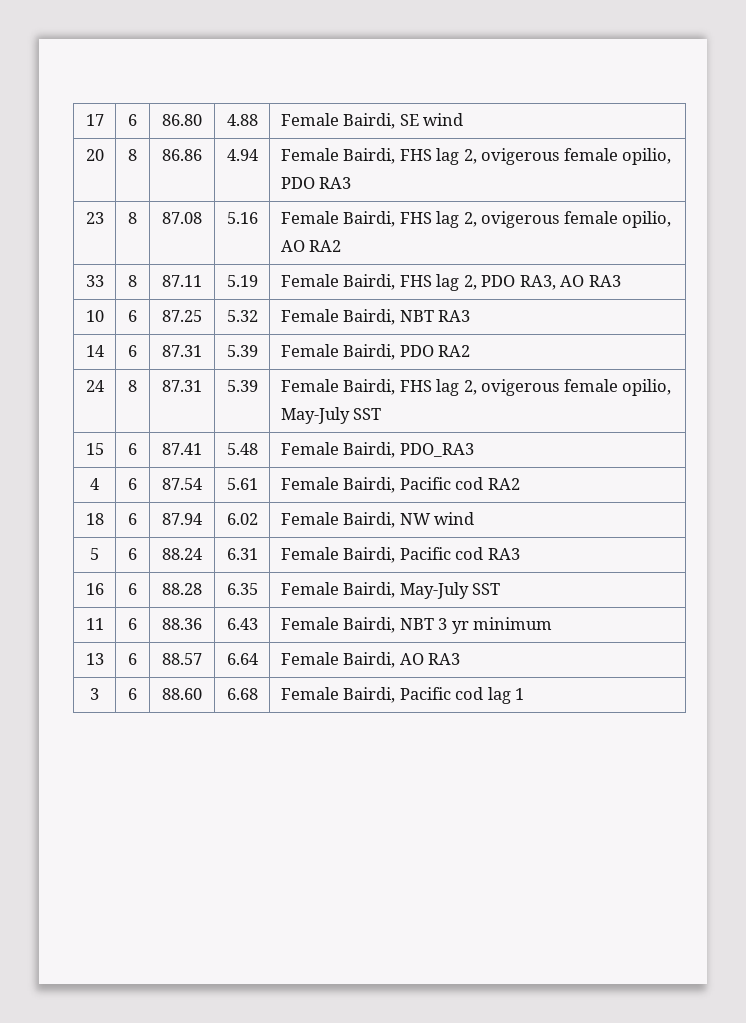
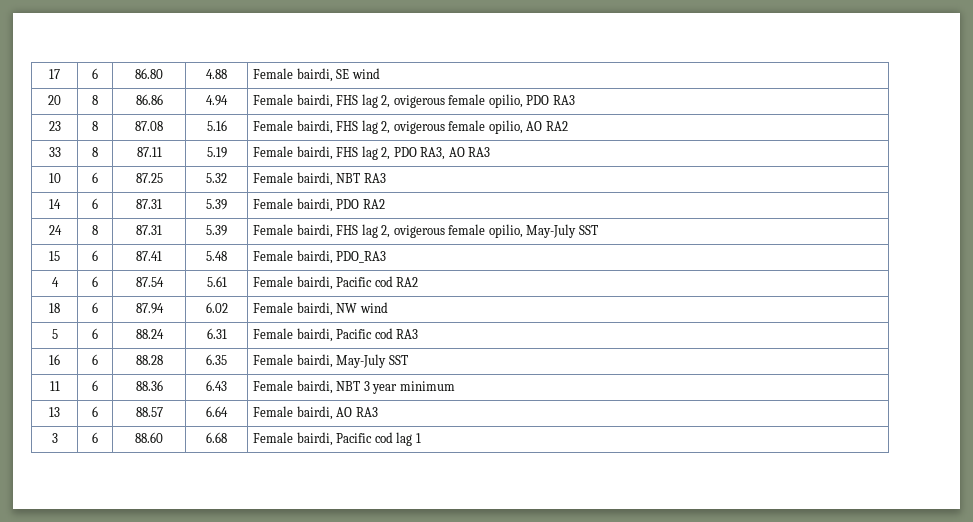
[343,113,396,129] Bairdi, -> [296,68,333,82] bairdi,
[343,148,396,164] Bairdi, -> [296,94,333,108] bairdi,
[343,211,396,227] Bairdi, -> [296,120,333,134] bairdi,
[343,274,396,290] Bairdi, -> [296,146,333,160] bairdi,
[343,309,396,325] Bairdi, -> [296,172,333,186] bairdi,
[343,344,396,360] Bairdi, -> [296,198,333,212] bairdi,
[343,379,396,395] Bairdi, -> [296,224,333,238] bairdi,
[343,442,396,458] Bairdi, -> [296,250,333,264] bairdi,
[343,477,396,493] Bairdi, -> [296,276,333,290] bairdi,
[343,512,396,528] Bairdi, -> [296,302,333,316] bairdi,
[343,547,396,563] Bairdi, -> [296,328,333,342] bairdi,
[343,582,396,598] Bairdi, -> [296,354,333,368] bairdi,
[343,617,396,633] Bairdi, -> [296,380,333,394] bairdi,
[451,621,469,634] yr -> [372,384,398,394] year
[343,652,396,668] Bairdi, -> [296,406,333,420] bairdi,
[343,687,396,703] Bairdi, -> [296,432,333,446] bairdi,

